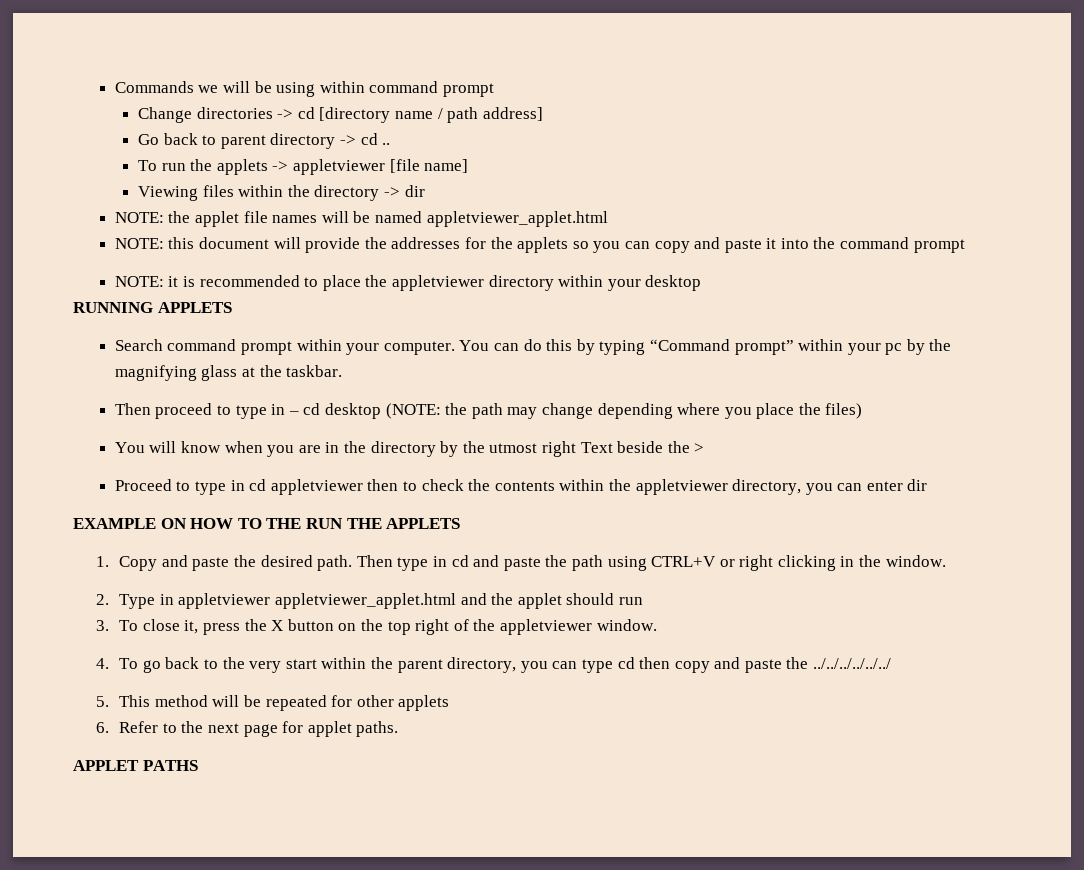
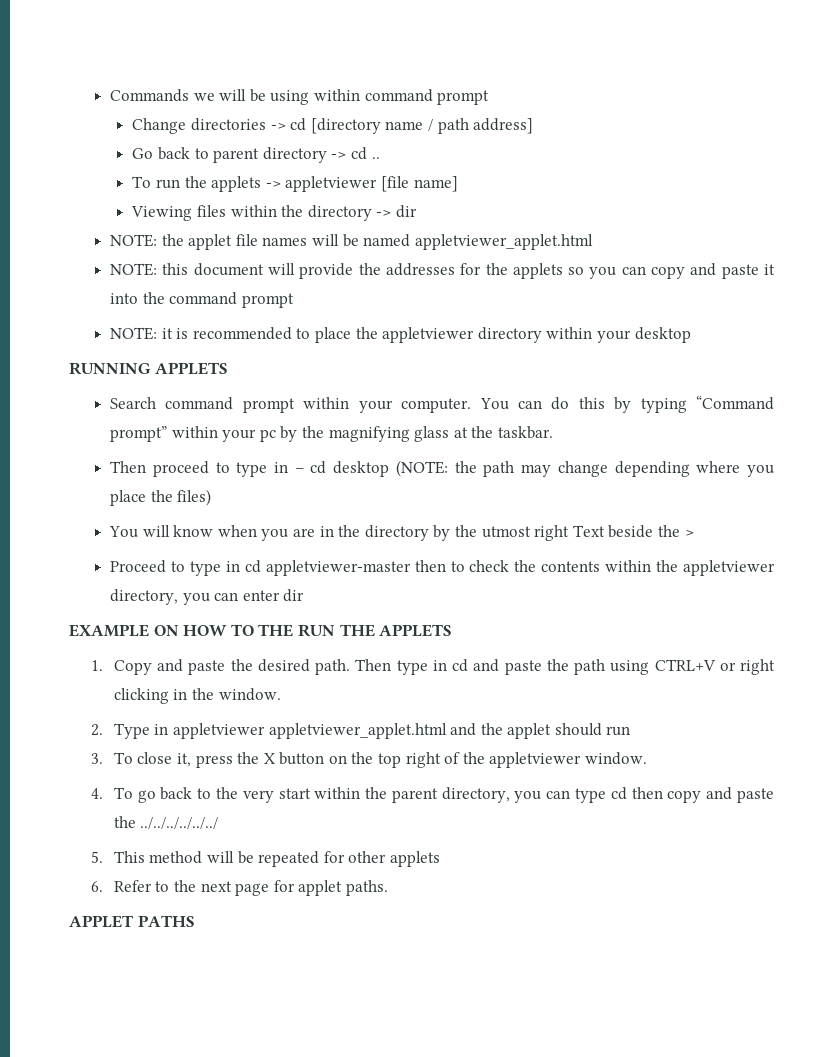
[270,479,363,495] appletviewer -> [265,560,411,576] appletviewer-master

